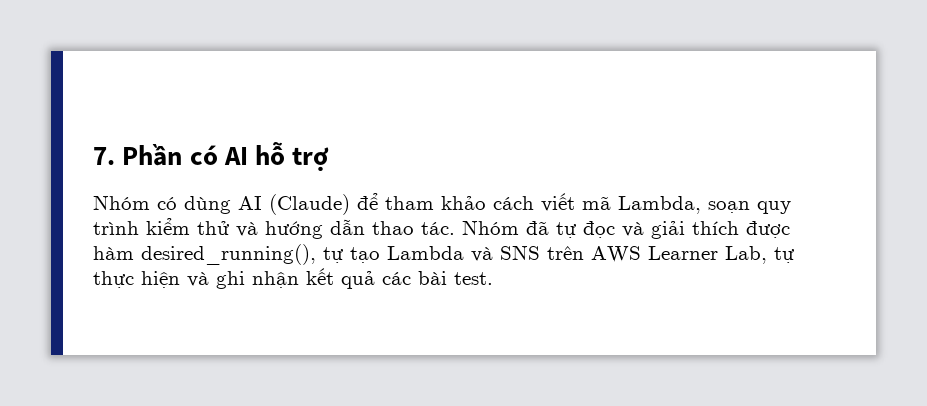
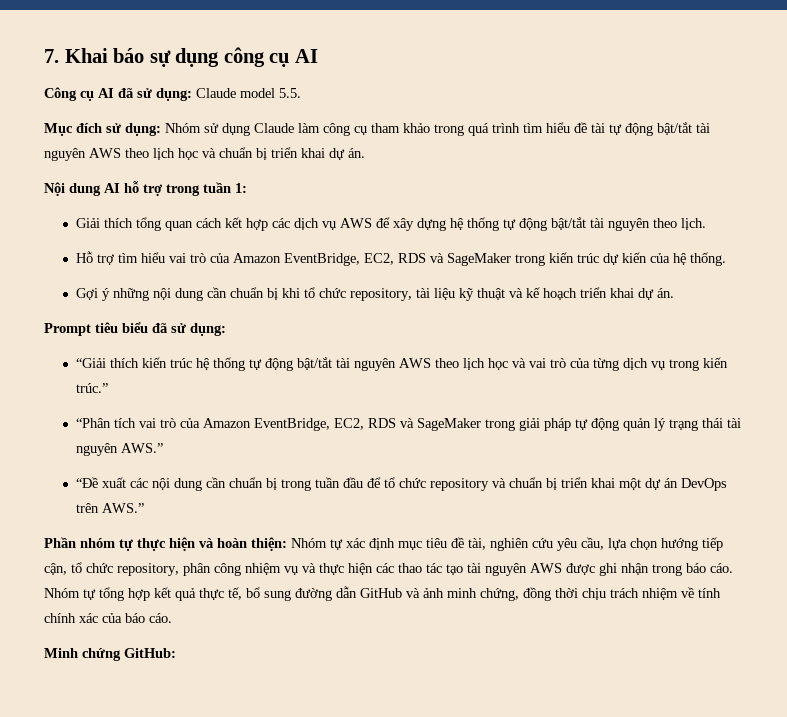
[122,142,330,171] [93,193,791,215] [93,218,790,239] [93,244,795,265] [93,268,493,289] Phần có AI hỗ trợ // Nhóm có dùng AI (Claude) để tham khảo cách viết mã Lambda, soạn quy trình kiểm thử và hướng dẫn thao tác. Nhóm đã tự đọc và giải thích được hàm desired_running(), tự tạo Lambda và SNS trên AWS Learner Lab, tự thực hiện và ghi nhận kết quả các bài test. -> [64,47,318,67] [44,87,301,101] [44,122,710,136] [44,147,365,161] [44,181,247,196] [76,217,707,231] [76,251,727,266] [76,287,675,301] [44,322,226,336] [76,357,729,371] [76,383,109,393] [76,418,742,431] [76,443,164,456] [76,477,728,491] [76,503,145,513] [44,537,723,551] [44,562,733,576] [44,586,721,601] [44,613,172,623] [44,648,176,661] Khai báo sự dụng công cụ AI // Công cụ AI đã sử dụng: Claude model 5.5. // Mục đích sử dụng: Nhóm sử dụng Claude làm công cụ tham khảo trong quá trình tìm hiểu đề tài tự động bật/tắt tài nguyên AWS theo lịch học và chuẩn bị triển khai dự án. // Nội dung AI hỗ trợ trong tuần 1: // Giải thích tổng quan cách kết hợp các dịch vụ AWS để xây dựng hệ thống tự động bật/tắt tài nguyên theo lịch. // Hỗ trợ tìm hiểu vai trò của Amazon EventBridge, EC2, RDS và SageMaker trong kiến trúc dự kiến của hệ thống. // Gợi ý những nội dung cần chuẩn bị khi tổ chức repository, tài liệu kỹ thuật và kế hoạch triển khai dự án. // Prompt tiêu biểu đã sử dụng: // “Giải thích kiến trúc hệ thống tự động bật/tắt tài nguyên AWS theo lịch học và vai trò của từng dịch vụ trong kiến trúc.” // “Phân tích vai trò của Amazon EventBridge, EC2, RDS và SageMaker trong giải pháp tự động quản lý trạng thái tài nguyên AWS.” // “Đề xuất các nội dung cần chuẩn bị trong tuần đầu để tổ chức repository và chuẩn bị triển khai một dự án DevOps trên AWS.” // Phần nhóm tự thực hiện và hoàn thiện: Nhóm tự xác định mục tiêu đề tài, nghiên cứu yêu cầu, lựa chọn hướng tiếp cận, tổ chức repository, phân công nhiệm vụ và thực hiện các thao tác tạo tài nguyên AWS được ghi nhận trong báo cáo. Nhóm tự tổng hợp kết quả thực tế, bổ sung đường dẫn GitHub và ảnh minh chứng, đồng thời chịu trách nhiệm về tính chính xác của báo cáo. // Minh chứng GitHub:

